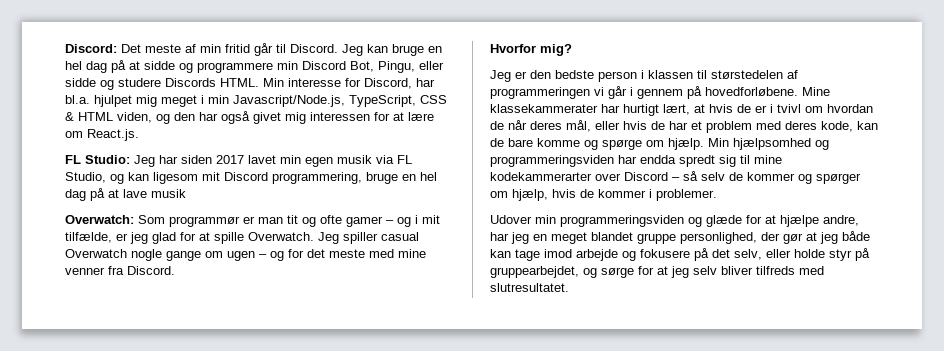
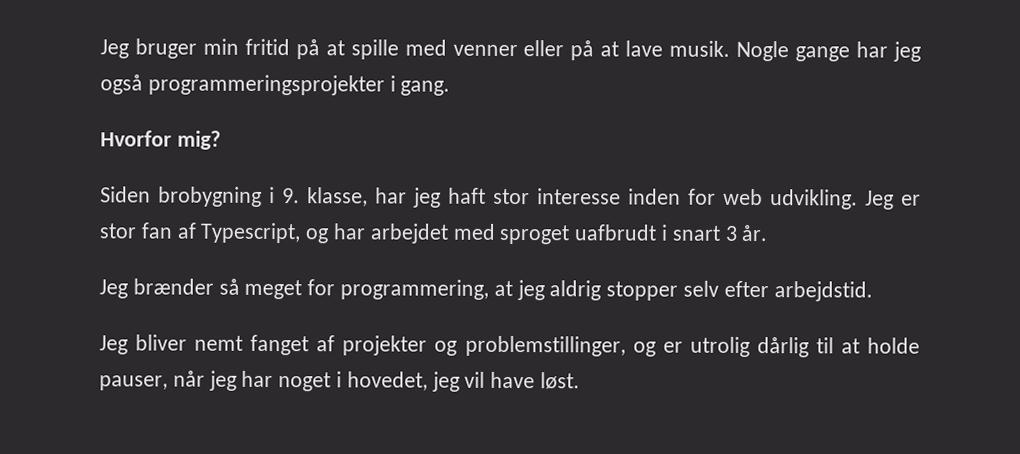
[65,43,442,56] [65,60,444,73] [65,78,435,90] [65,95,447,107] [65,111,434,124] [65,129,139,141] [65,155,412,167] [65,172,437,184] [65,188,186,201] [65,215,440,227] [65,232,419,244] [65,249,426,261] [65,266,175,275] [490,44,572,56] [490,70,798,82] [490,86,830,99] [490,104,873,116] [490,120,878,133] [490,138,829,150] [490,155,782,167] [490,171,861,184] [490,189,717,201] [490,215,859,227] [490,231,870,244] [490,248,870,261] [490,266,824,278] [490,283,569,292] Discord: Det meste af min fritid går til Discord. Jeg kan bruge en hel dag på at sidde og programmere min Discord Bot, Pingu, eller sidde og studere Discords HTML. Min interesse for Discord, har bl.a. hjulpet mig meget i min Javascript/Node.js, TypeScript, CSS & HTML viden, og den har også givet mig interessen for at lære om React.js. // FL Studio: Jeg har siden 2017 lavet min egen musik via FL Studio, og kan ligesom mit Discord programmering, bruge en hel dag på at lave musik // Overwatch: Som programmør er man tit og ofte gamer – og i mit tilfælde, er jeg glad for at spille Overwatch. Jeg spiller casual Overwatch nogle gange om ugen – og for det meste med mine venner fra Discord. // Hvorfor mig? // Jeg er den bedste person i klassen til størstedelen af programmeringen vi går i gennem på hovedforløbene. Mine klassekammerater har hurtigt lært, at hvis de er i tvivl om hvordan de når deres mål, eller hvis de har et problem med deres kode, kan de bare komme og spørge om hjælp. Min hjælpsomhed og programmeringsviden har endda spredt sig til mine kodekammerarter over Discord – så selv de kommer og spørger om hjælp, hvis de kommer i problemer. // Udover min programmeringsviden og glæde for at hjælpe andre, har jeg en meget blandet gruppe personlighed, der gør at jeg både kan tage imod arbejde og fokusere på det selv, eller holde styr på gruppearbejdet, og sørge for at jeg selv bliver tilfreds med slutresultatet. -> [100,38,922,62] [100,74,451,96] [100,130,221,150] [100,186,921,210] [99,222,769,245] [99,278,873,302] [99,334,920,358] [99,370,581,392] Jeg bruger min fritid på at spille med venner eller på at lave musik. Nogle gange har jeg også programmeringsprojekter i gang. // Hvorfor mig? // Siden brobygning i 9. klasse, har jeg haft stor interesse inden for web udvikling. Jeg er stor fan af Typescript, og har arbejdet med sproget uafbrudt i snart 3 år. // Jeg brænder så meget for programmering, at jeg aldrig stopper selv efter arbejdstid. // Jeg bliver nemt fanget af projekter og problemstillinger, og er utrolig dårlig til at holde pauser, når jeg har noget i hovedet, jeg vil have løst.

